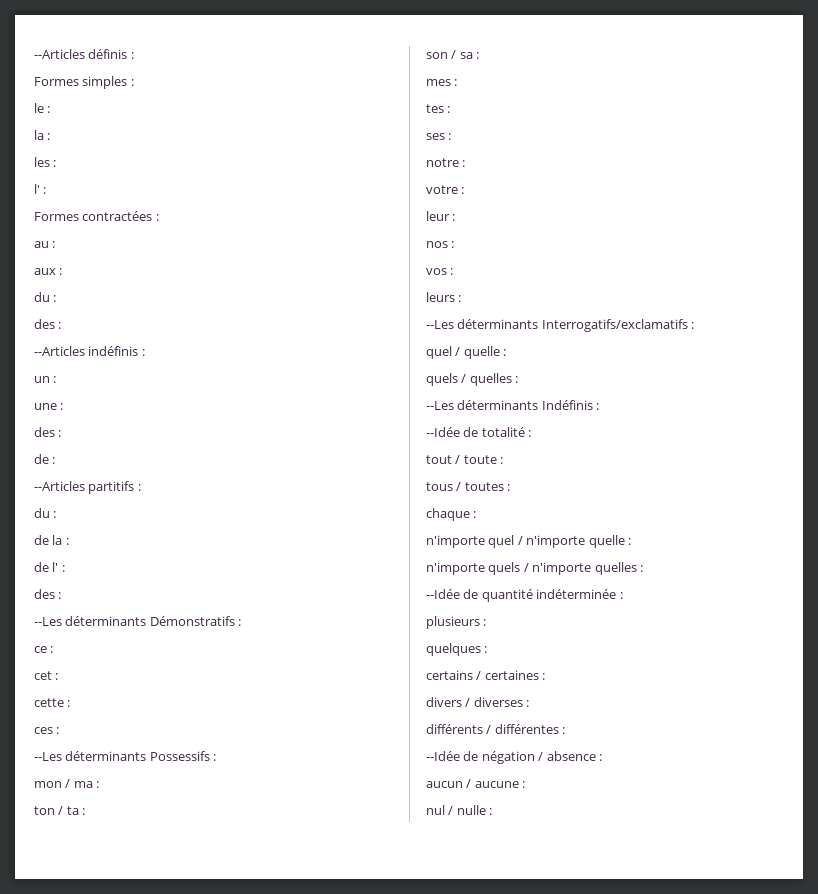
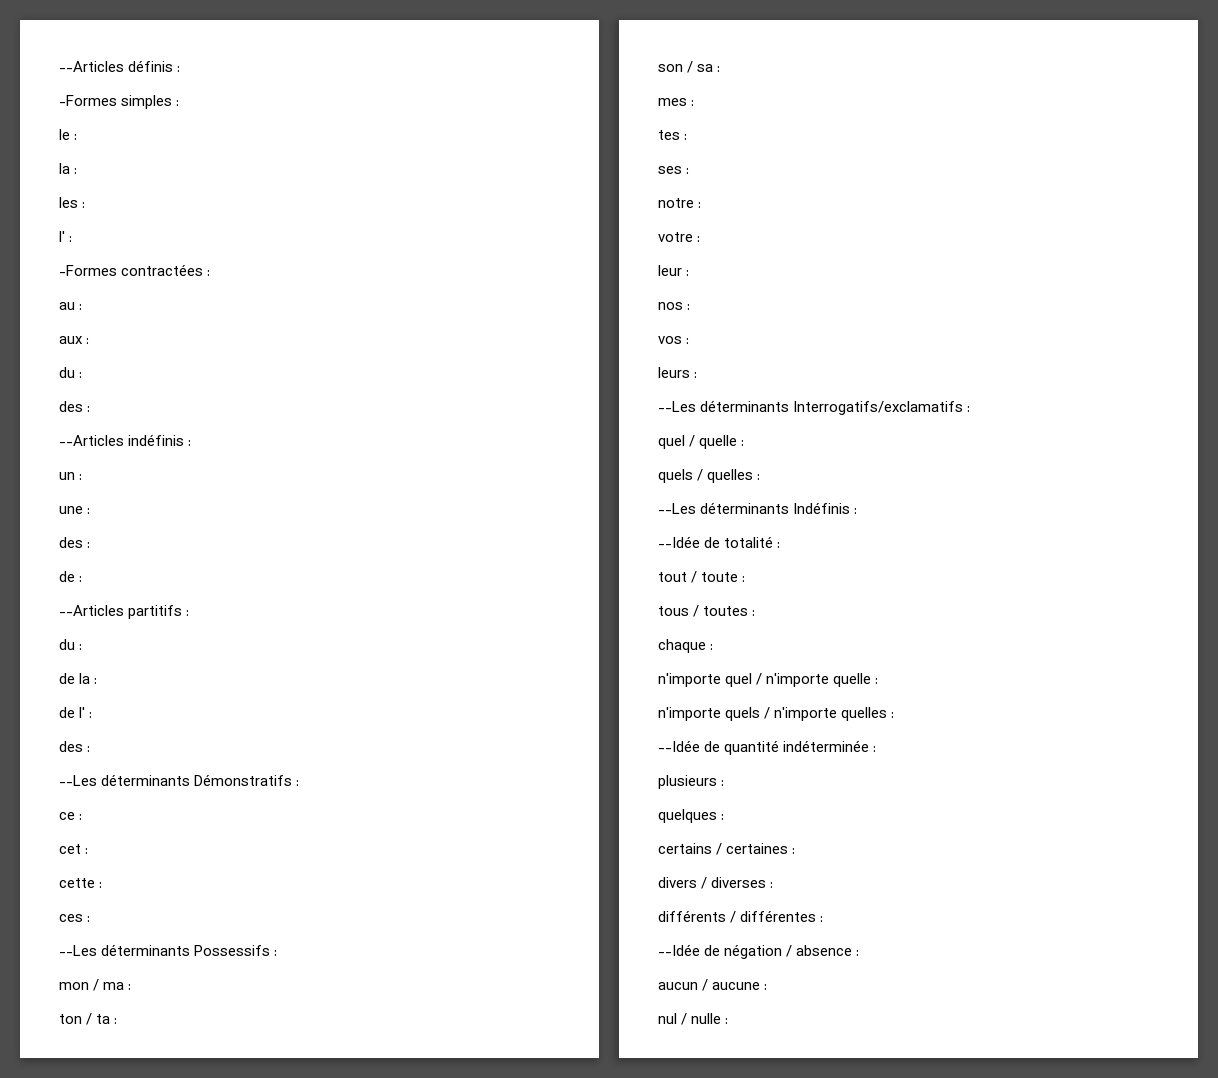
[34,77,79,86] Formes -> [59,95,117,106] -Formes
[34,212,79,221] Formes -> [59,265,117,276] -Formes

